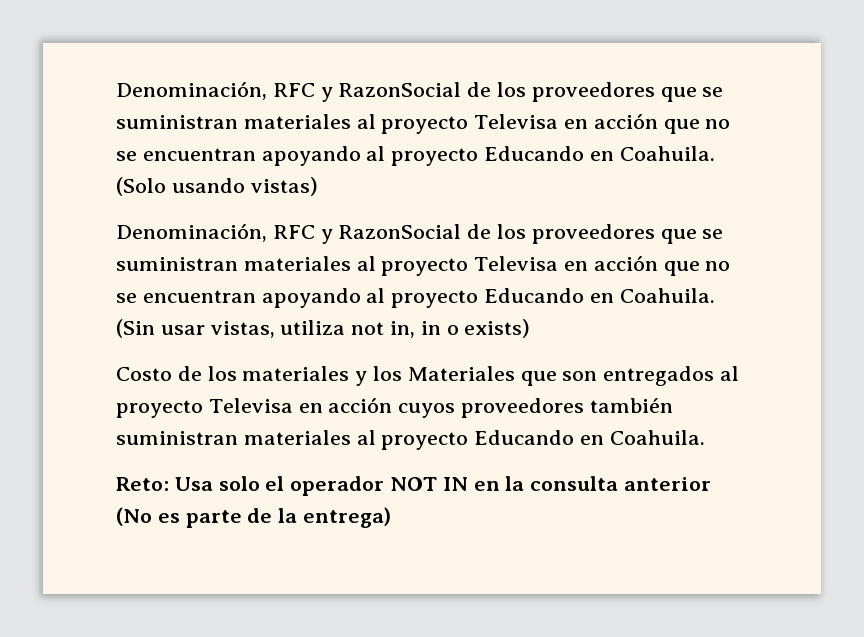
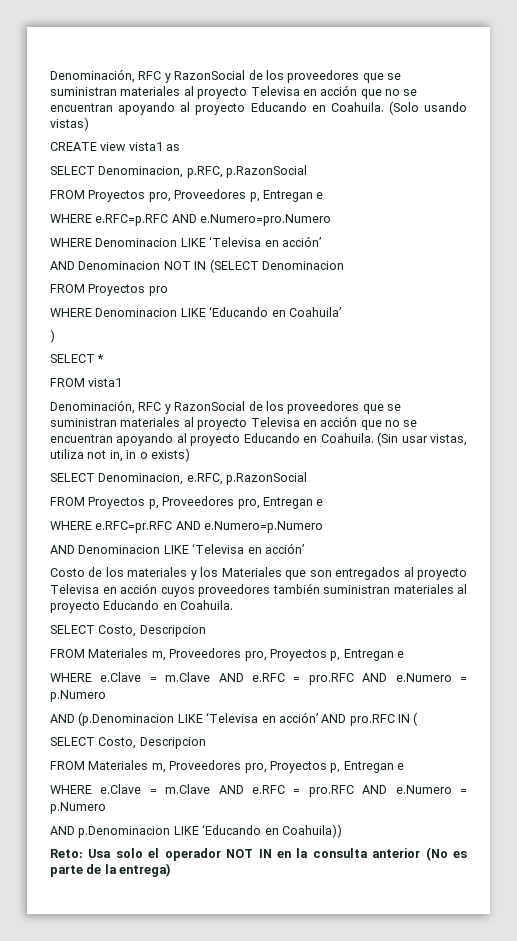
(318, 186) none -> [50,142,181,151] [50,165,308,178] [50,189,324,202] [50,214,332,226] [50,236,321,247] [50,259,344,273] [50,284,168,296] [50,306,341,317] [50,329,55,343] [50,354,105,363] [50,378,123,387] // CREATE view vista1 as // SELECT Denominacion, p.RFC, p.RazonSocial // FROM Proyectos pro, Proveedores p, Entregan e // WHERE e.RFC=p.RFC AND e.Numero=pro.Numero // WHERE Denominacion LIKE ‘Televisa en acción’ // AND Denominacion NOT IN (SELECT Denominacion // FROM Proyectos pro // WHERE Denominacion LIKE ‘Educando en Coahuila’ // ) // SELECT * // FROM vista1
(531, 328) none -> [50,472,308,485] [50,496,324,509] [50,521,324,533] [50,543,304,554] // SELECT Denominacion, e.RFC, p.RazonSocial // FROM Proyectos p, Proveedores pro, Entregan e // WHERE e.RFC=pr.RFC AND e.Numero=p.Numero // AND Denominacion LIKE ‘Televisa en acción’
(705, 437) none -> [50,625,206,637] [50,648,404,661] [50,672,467,685] [50,690,106,702] [50,712,419,726] [50,737,206,749] [50,760,404,773] [50,784,467,797] [50,802,106,814] [50,824,342,838] // SELECT Costo, Descripcion // FROM Materiales m, Proveedores pro, Proyectos p, Entregan e // WHERE e.Clave = m.Clave AND e.RFC = pro.RFC AND e.Numero = p.Numero // AND (p.Denominacion LIKE ‘Televisa en acción’ AND pro.RFC IN ( // SELECT Costo, Descripcion // FROM Materiales m, Proveedores pro, Proyectos p, Entregan e // WHERE e.Clave = m.Clave AND e.RFC = pro.RFC AND e.Numero = p.Numero // AND p.Denominacion LIKE ‘Educando en Coahuila))

